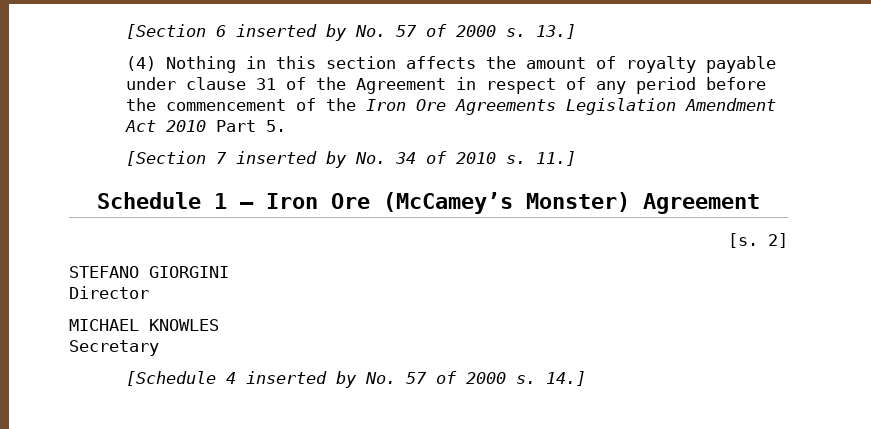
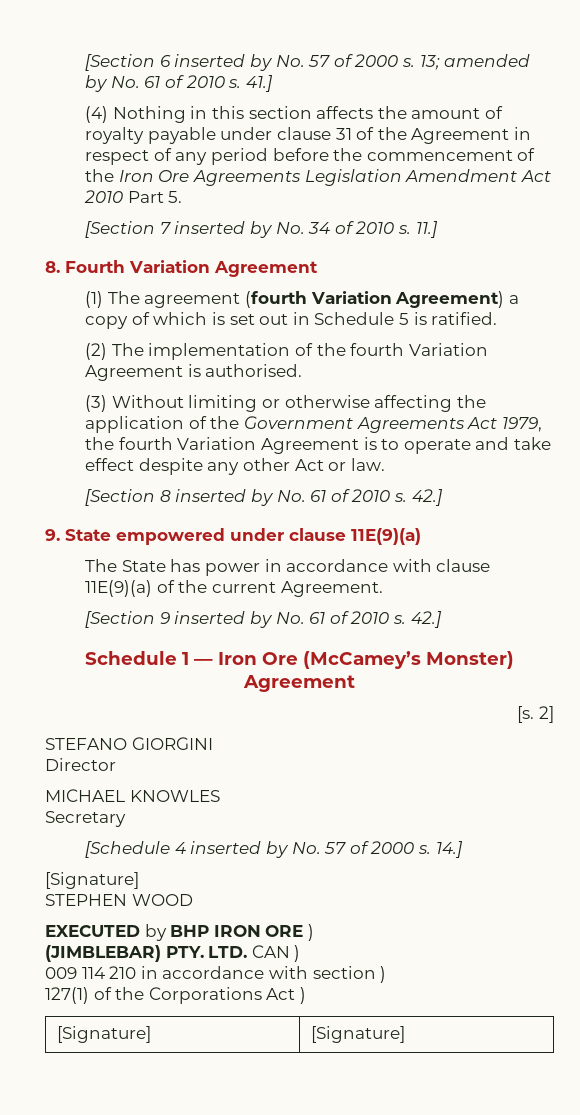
[536,24,577,39] 13.] -> [419,54,531,70] [85,75,273,92] 13; amended by No. 61 of 2010 s. 41.]
(577, 158) none -> [45,260,318,277] [85,291,519,308] [85,312,498,329] [85,343,488,360] [85,364,303,381] [85,395,486,412] [85,416,542,433] [85,437,551,454] [85,458,385,475] [85,489,443,506] [45,528,421,545] [85,559,491,576] [85,580,383,597] [85,611,442,628] // 8. Fourth Variation Agreement // (1) The agreement (fourth Variation Agreement) a copy of which is set out in Schedule 5 is ratified. // (2) The implementation of the fourth Variation Agreement is authorised. // (3) Without limiting or otherwise affecting the application of the Government Agreements Act 1979, the fourth Variation Agreement is to operate and take effect despite any other Act or law. // [Section 8 inserted by No. 61 of 2010 s. 42.] // 9. State empowered under clause 11E(9)(a) // The State has power in accordance with clause 11E(9)(a) of the current Agreement. // [Section 9 inserted by No. 61 of 2010 s. 42.]
(587, 378) none -> [45,872,139,889] [45,894,193,906] [45,924,314,941] [45,945,301,962] [45,966,387,983] [45,987,306,1004] [57,1026,152,1043] [311,1026,406,1043] // [Signature] // STEPHEN WOOD // EXECUTED by BHP IRON ORE ) // (JIMBLEBAR) PTY. LTD. CAN ) // 009 114 210 in accordance with section ) // 127(1) of the Corporations Act ) // [Signature] | [Signature]

